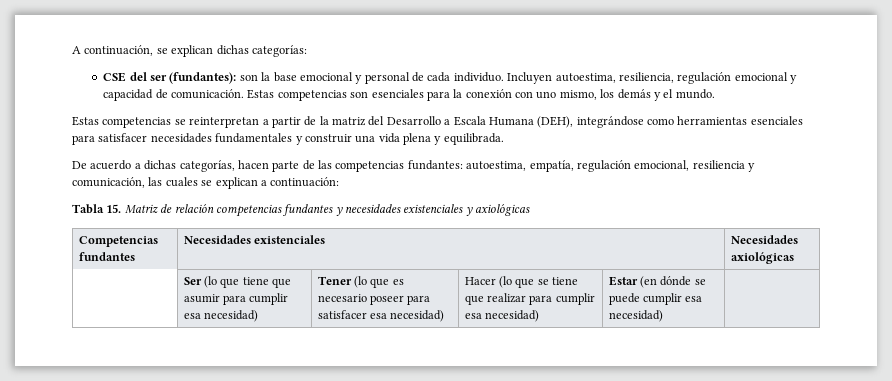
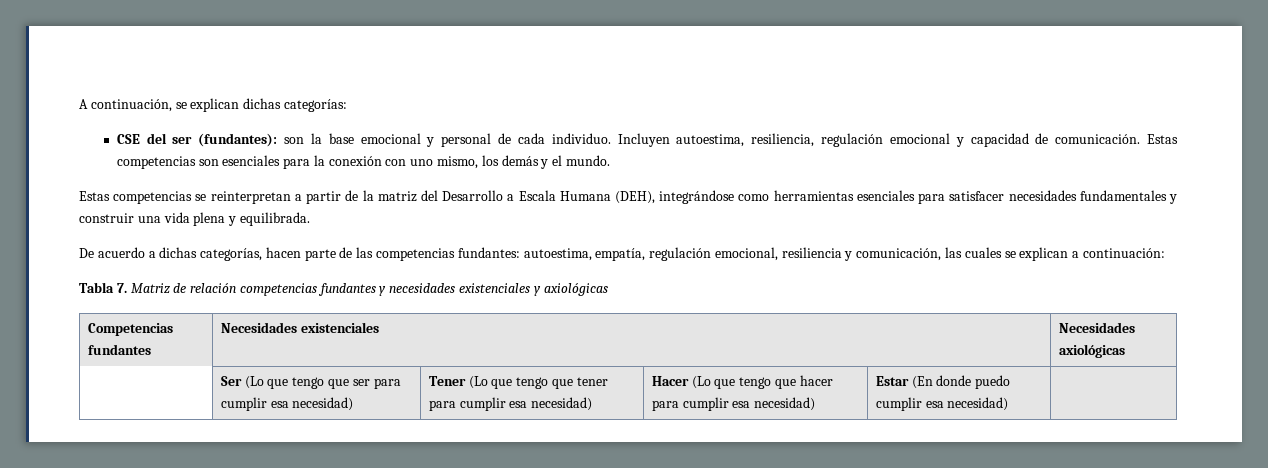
[106,204,122,213] 15. -> [116,283,127,293] 7.
[203,276,291,288] [183,294,220,303] (lo que tiene que asumir -> [244,376,370,389] (Lo que tengo que ser
[353,276,404,288] [317,294,431,305] [317,310,445,322] [464,276,578,288] [464,293,526,305] (lo que es necesario poseer para satisfacer esa necesidad) | Hacer (lo que se tiene que realizar -> [468,376,608,389] [428,397,593,411] [651,375,833,389] (Lo que tengo que tener para cumplir esa necesidad) | Hacer (Lo que tengo que hacer
[639,276,706,288] [608,293,640,305] (en dónde se puede -> [911,375,1011,389] (En donde puedo

